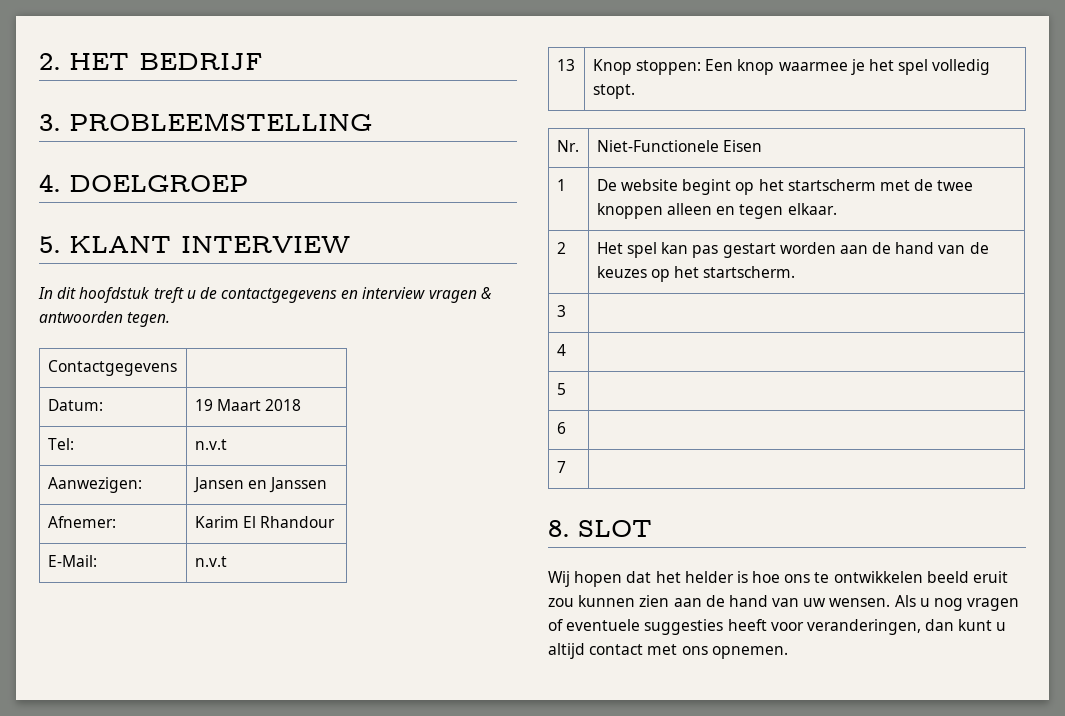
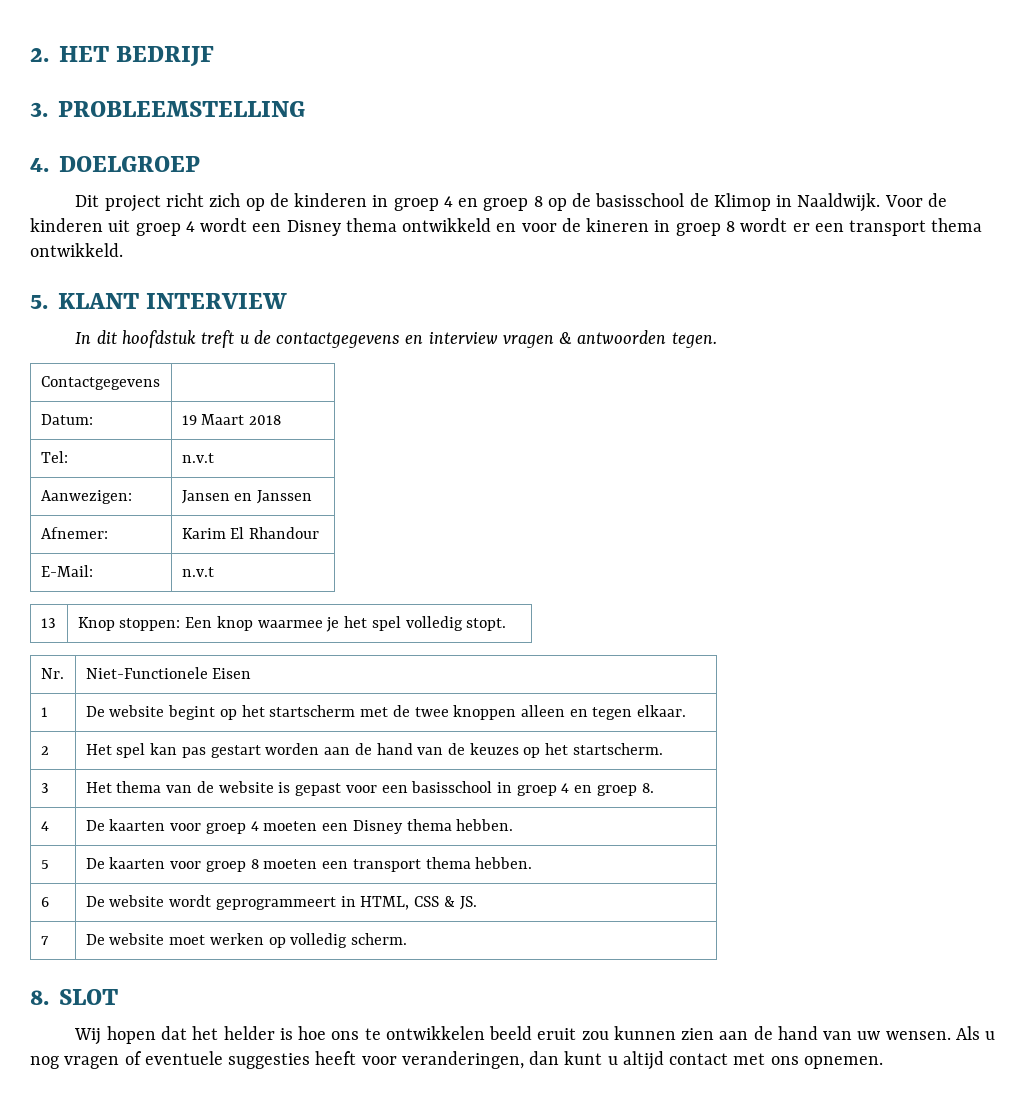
(248, 183) none -> [75,193,948,212] [30,218,983,236] [30,243,123,257] // Dit project richt zich op de kinderen in groep 4 en groep 8 op de basisschool de Klimop in Naaldwijk. Voor de kinderen uit groep 4 wordt een Disney thema ontwikkeld en voor de kineren in groep 8 wordt er een transport thema ontwikkeld.
[556,344,566,356] [556,383,566,395] [556,422,566,434] [556,461,566,473] // 4 | // 5 | // 6 | // 7 | -> [85,781,654,796] [40,821,49,831] [85,819,514,834] [40,860,49,869] [85,857,533,872] [40,897,49,907] [85,895,477,910] [40,936,49,945] [85,933,408,948] Het thema van de website is gepast voor een basisschool in groep 4 en groep 8. // 4 | De kaarten voor groep 4 moeten een Disney thema hebben. // 5 | De kaarten voor groep 8 moeten een transport thema hebben. // 6 | De website wordt geprogrammeert in HTML, CSS & JS. // 7 | De website moet werken op volledig scherm.

